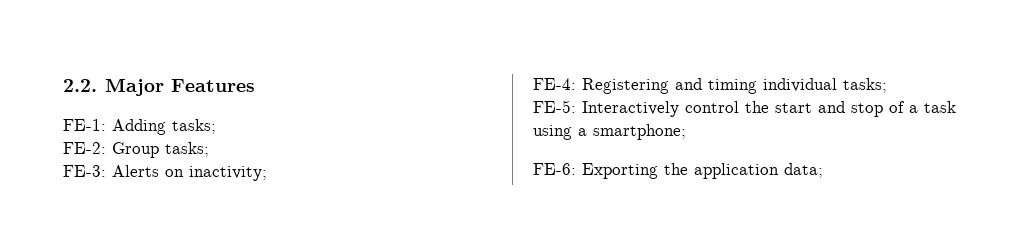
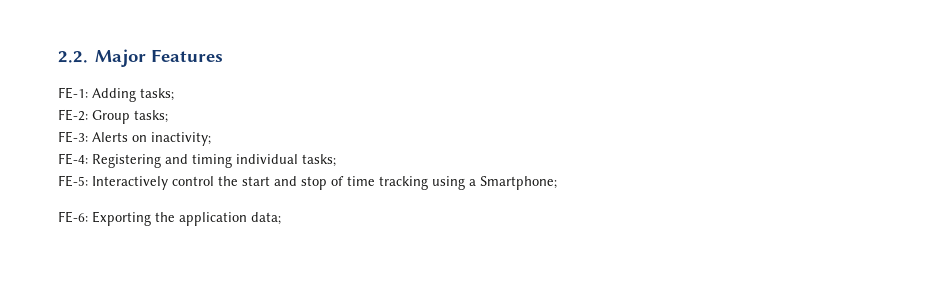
[909,101,956,113] a task -> [347,176,428,190] time tracking
[593,124,686,140] smartphone; -> [480,176,557,190] Smartphone;

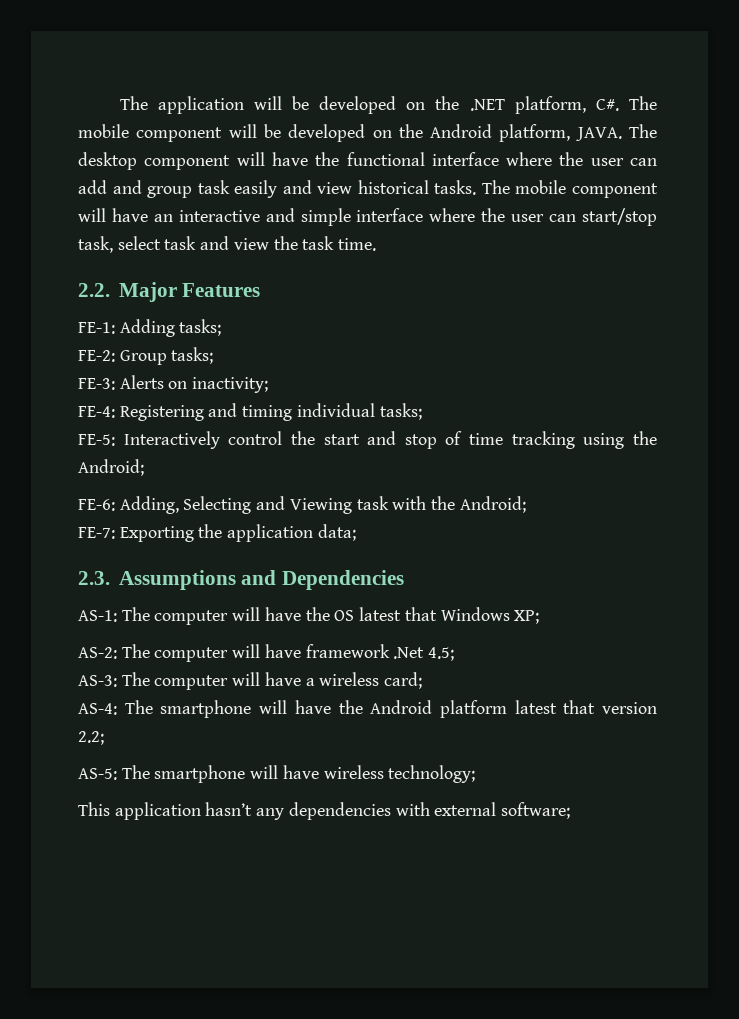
(58, 57) none -> [119,96,657,114] [78,124,657,142] [78,152,657,170] [78,180,658,198] [78,208,658,226] [78,236,377,253] The application will be developed on the .NET platform, C#. The mobile component will be developed on the Android platform, JAVA. The desktop component will have the functional interface where the user can add and group task easily and view historical tasks. The mobile component will have an interactive and simple interface where the user can start/stop task, select task and view the task time. //
[469,176,557,190] a Smartphone; -> [632,431,657,445] [78,459,144,476] the Android;
[92,211,281,226] Exporting the application data; -> [119,496,526,514] [78,524,356,542] [78,570,405,590] [78,607,540,625] [78,644,455,662] [78,672,423,690] [78,700,657,718] [78,731,104,745] [78,765,476,783] [78,802,571,820] Adding, Selecting and Viewing task with the Android; // FE-7: Exporting the application data; // 2.3. Assumptions and Dependencies // AS-1: The computer will have the OS latest that Windows XP; // AS-2: The computer will have framework .Net 4.5; // AS-3: The computer will have a wireless card; // AS-4: The smartphone will have the Android platform latest that version 2.2; // AS-5: The smartphone will have wireless technology; // This application hasn’t any dependencies with external software;

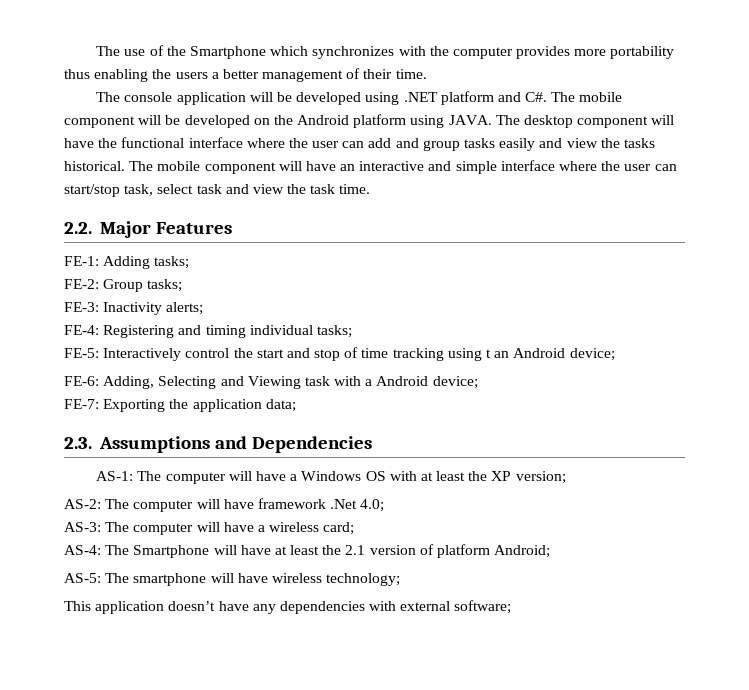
[119,96,586,114] The application will be developed on the .NET platform, -> [96,45,675,59] [64,68,427,82] [96,91,521,105] The use of the Smartphone which synchronizes with the computer provides more portability thus enabling the users a better management of their time. // The console application will be developed using .NET platform and
[499,124,571,142] platform, -> [353,114,445,128] platform using
[197,180,230,194] task -> [464,138,496,148] tasks
[357,180,477,195] historical tasks. -> [600,138,655,148] [64,161,125,171] the tasks historical.
[119,375,269,393] Alerts on inactivity; -> [103,302,204,315] Inactivity alerts;
[632,431,657,445] [78,459,144,476] the Android; -> [486,348,615,361] t an Android device;
[431,496,526,513] the Android; -> [365,376,478,389] a Android device;
[305,607,540,624] the OS latest that Windows XP; -> [290,471,566,484] a Windows OS with at least the XP version;
[428,647,455,661] 4.5; -> [360,499,385,512] 4.0;
[160,700,657,718] [78,731,104,745] smartphone will have the Android platform latest that version 2.2; -> [133,544,551,558] Smartphone will have at least the 2.1 version of platform Android;
[205,802,253,816] hasn’t -> [168,601,249,611] doesn’t have

